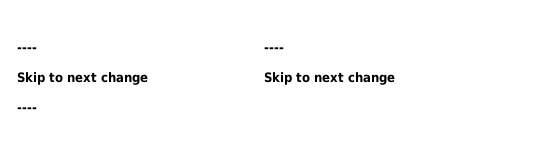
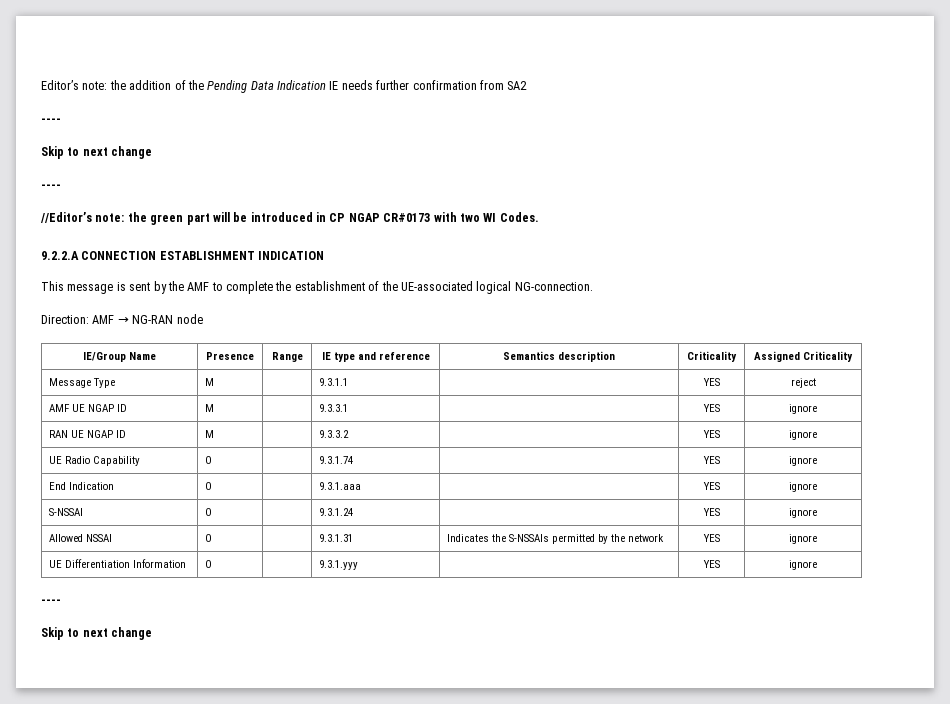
(17, 49) none -> [41,80,528,93] Editor’s note: the addition of the Pending Data Indication IE needs further confirmation from SA2 //
(37, 109) none -> [41,212,539,225] [41,251,325,260] [41,281,593,294] [41,314,203,324] [83,352,156,362] [206,352,254,360] [271,352,303,362] [321,352,430,362] [503,351,615,362] [687,351,737,362] [754,351,853,362] [49,378,116,388] [205,378,215,386] [319,378,349,386] [702,378,720,386] [790,378,816,388] [49,404,128,412] [205,404,215,412] [319,404,349,412] [702,404,720,412] [789,404,817,414] [49,430,127,438] [205,430,215,438] [319,430,350,438] [702,430,720,438] [789,430,817,440] [49,456,141,466] [205,456,213,464] [319,456,354,464] [702,456,720,464] [789,456,817,466] [49,482,115,490] [205,482,213,490] [319,482,362,490] [702,482,720,490] [789,482,817,492] [49,508,84,516] [205,508,213,516] [319,508,354,516] [702,508,720,516] [789,508,817,518] [49,534,113,542] [205,534,213,542] [319,534,354,542] [447,534,665,544] [702,534,720,542] [789,534,817,544] [49,559,187,568] [205,560,213,568] [319,560,359,570] [702,560,720,568] [789,560,817,570] // //Editor’s note: the green part will be introduced in CP NGAP CR#0173 with two WI Codes. // 9.2.2.A CONNECTION ESTABLISHMENT INDICATION // This message is sent by the AMF to complete the establishment of the UE-associated logical NG-connection. // Direction: AMF → NG-RAN node // IE/Group Name | Presence | Range | IE type and reference | Semantics description | Criticality | Assigned Criticality // Message Type | M | | 9.3.1.1 | | YES | reject // AMF UE NGAP ID | M | | 9.3.3.1 | | YES | ignore // RAN UE NGAP ID | M | | 9.3.3.2 | | YES | ignore // UE Radio Capability | O | | 9.3.1.74 | | YES | ignore // End Indication | O | | 9.3.1.aaa | | YES | ignore // S-NSSAI | O | | 9.3.1.24 | | YES | ignore // Allowed NSSAI | O | | 9.3.1.31 | Indicates the S-NSSAIs permitted by the network | YES | ignore // UE Differentiation Information | O | | 9.3.1.yyy | | YES | ignore

